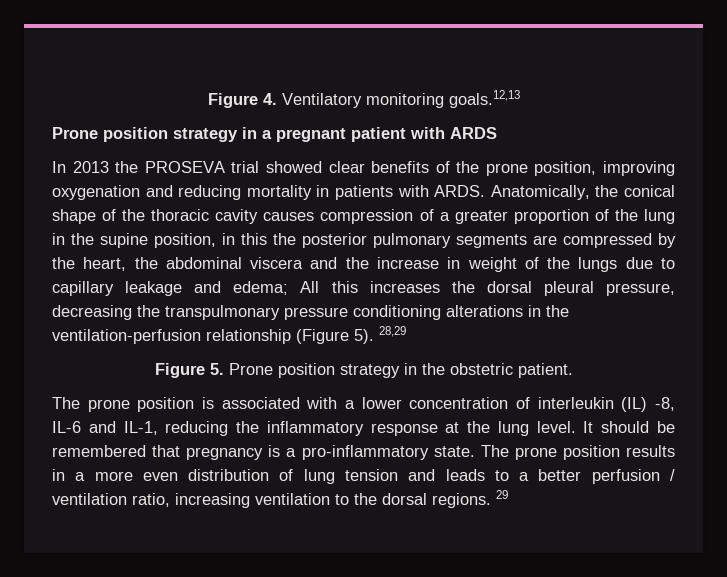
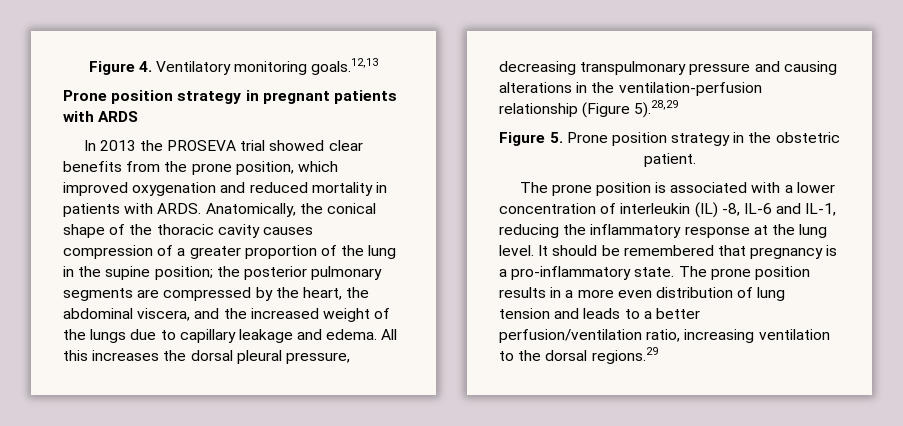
[262,127,406,142] a pregnant patient -> [262,90,397,104] pregnant patients
[435,161,450,173] of -> [126,161,161,172] from
[602,161,675,176] improving -> [297,161,338,172] [63,182,128,196] which improved
[178,185,242,200] reducing -> [249,182,308,193] reduced
[154,233,267,248] position, in this -> [154,266,213,280] position;
[250,257,304,269] viscera -> [137,308,191,321] viscera,
[376,257,461,269] increase in -> [250,308,319,319] increased
[233,281,289,295] edema; -> [326,329,378,340] edema.
[137,305,160,317] the -> (576, 68) none
[353,305,441,320] conditioning -> [754,61,837,75] and causing
[354,326,406,344] 5). 28,29 -> [634,100,679,118] 5).28,29
[591,469,675,484] [52,493,127,505] perfusion / ventilation -> [499,329,642,343] perfusion/ventilation
[432,490,508,508] regions. 29 -> [591,347,658,364] regions.29

